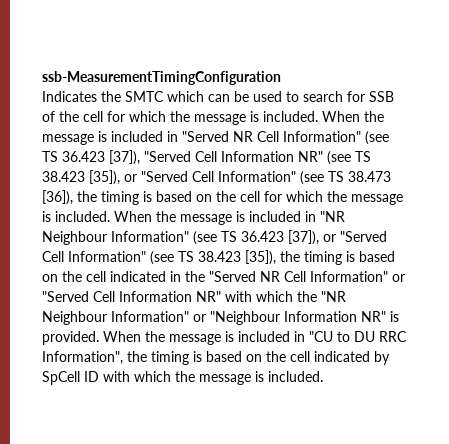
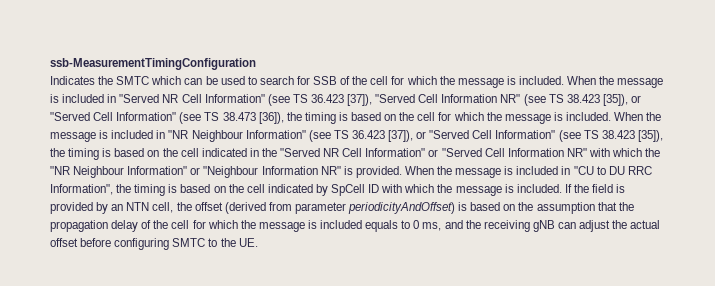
(323, 376) none -> [564,184,626,193] [50,202,634,214] [50,220,661,232] [50,238,258,250] If the field is provided by an NTN cell, the offset (derived from parameter periodicityAndOffset) is based on the assumption that the propagation delay of the cell for which the message is included equals to 0 ms, and the receiving gNB can adjust the actual offset before configuring SMTC to the UE.

